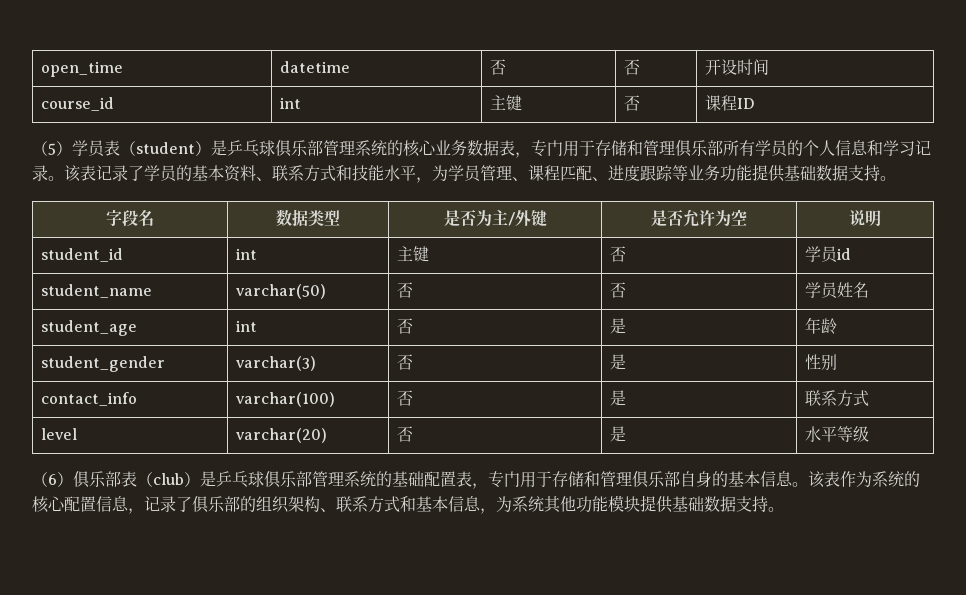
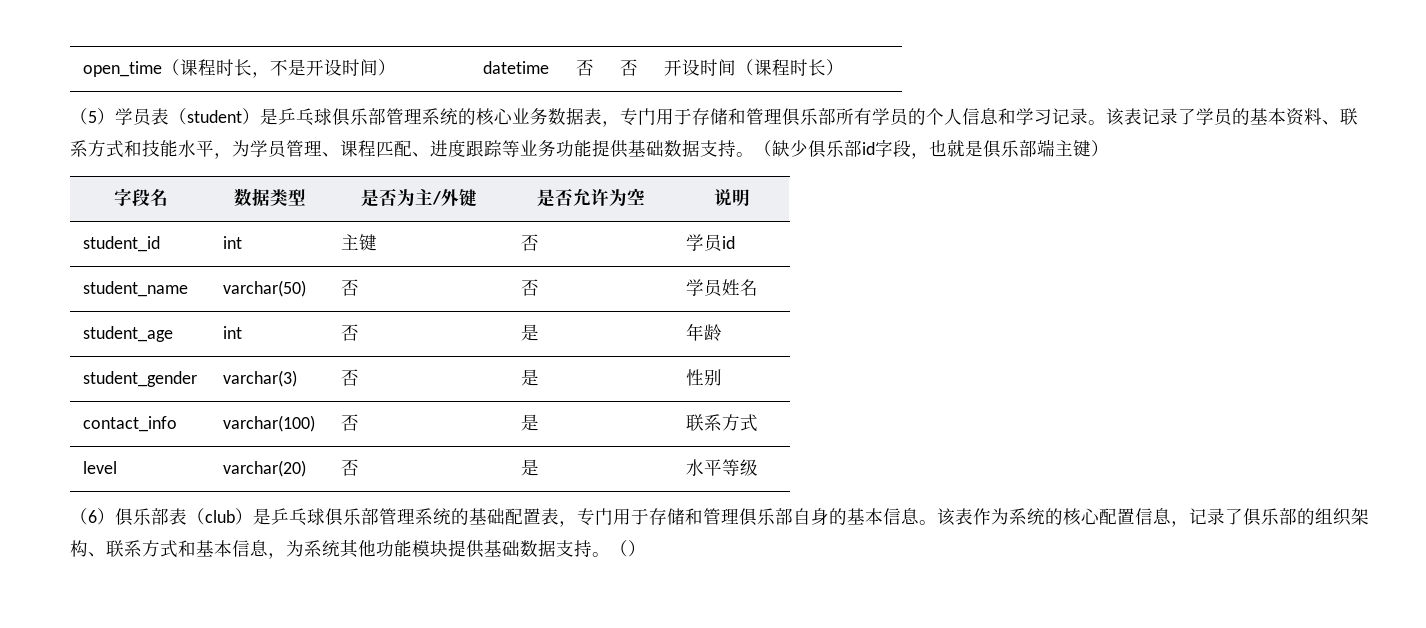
(123, 69) none -> [161,59,396,78] （课程时长，不是开设时间）
[40,97,114,111] [279,97,301,109] [489,95,522,111] [623,95,640,111] [704,95,755,111] // course_id | int | 主键 | 否 | 课程ID -> [735,59,844,76] （课程时长）
(896, 178) none -> [754,139,1109,159] （缺少俱乐部id字段，也就是俱乐部端主键）
(784, 509) none -> [610,540,646,557] （）

